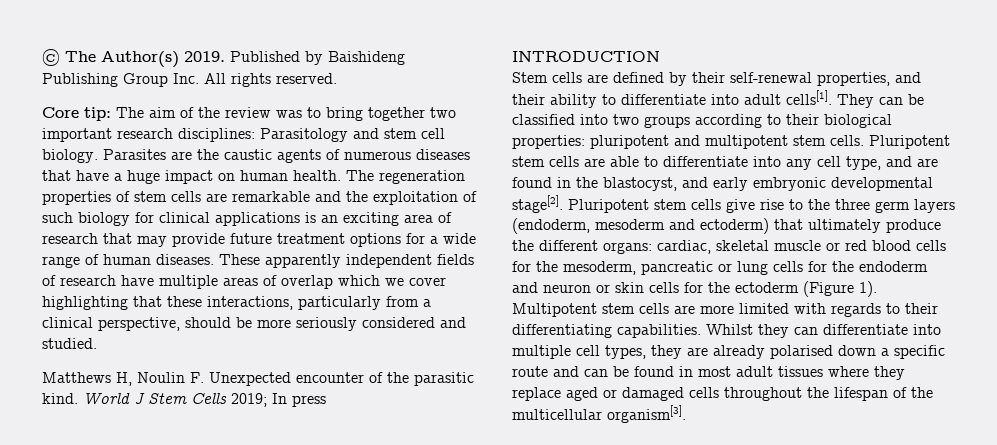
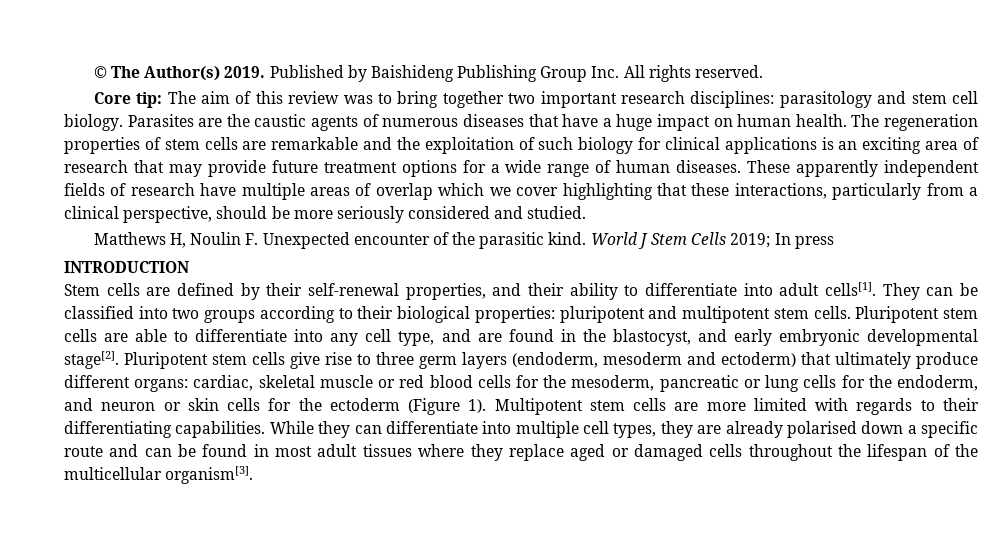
[198,107,220,118] the -> [255,91,283,104] this
[260,128,348,142] Parasitology -> [779,91,872,108] parasitology
[808,199,830,210] the -> (371, 359) none
[512,240,534,251] the -> (978, 360) none
[859,261,928,272] endoderm -> [896,375,978,391] endoderm,
[706,324,753,335] Whilst -> [269,421,314,434] While

